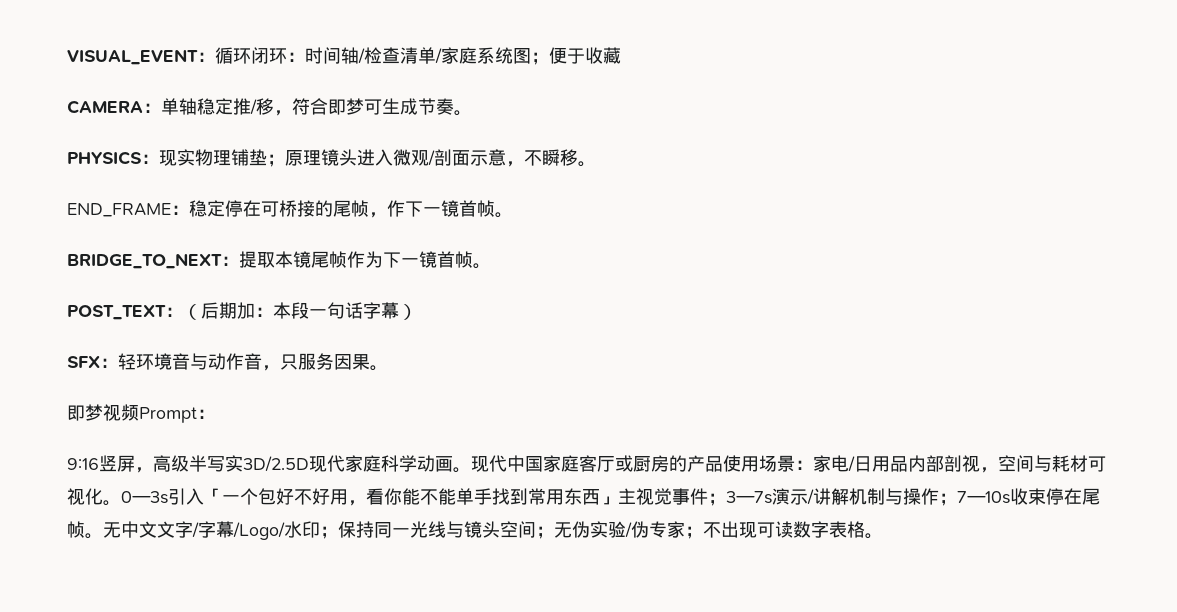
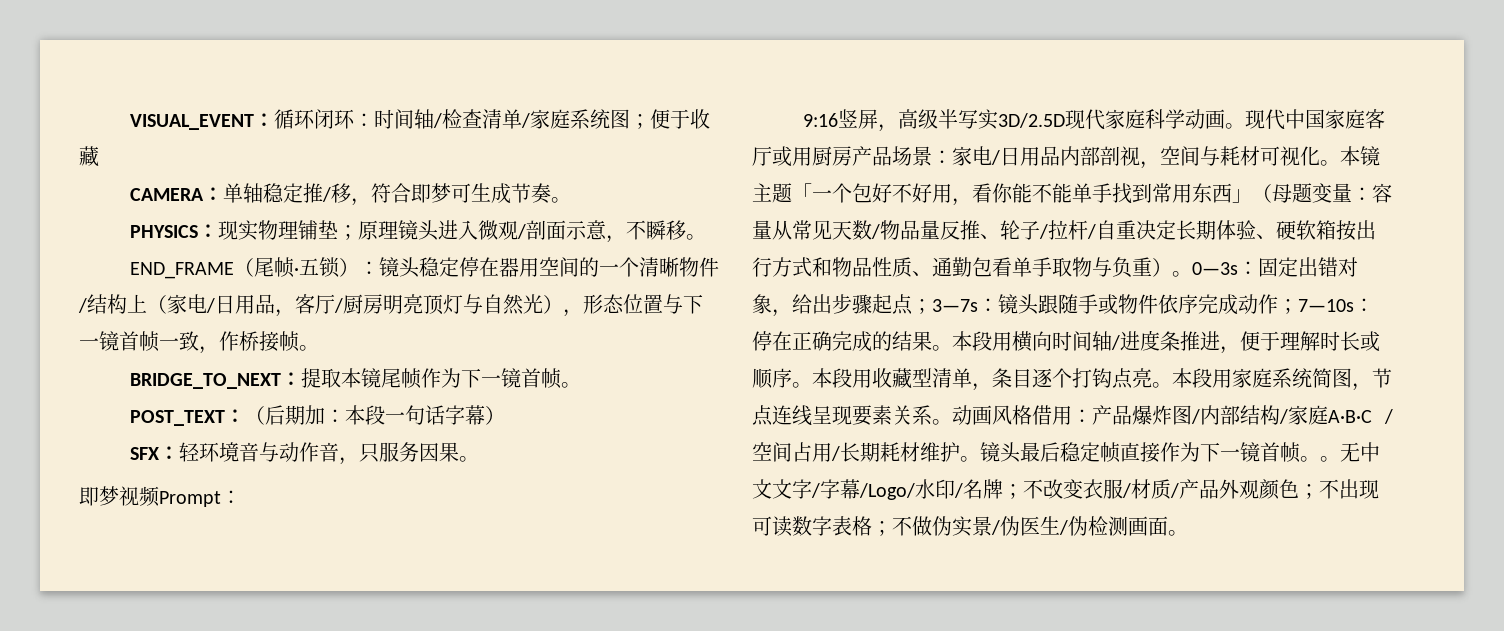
[171,200,477,218] ：稳定停在可桥接的尾帧，作下一镜首 -> [233,257,719,278] [78,294,703,317] [79,331,279,354] （尾帧·五锁）：镜头稳定停在器用空间的一个清晰物件/结构上（家电/日用品，客厅/厨房明亮顶灯与自然光），形态位置与下一镜首帧一致，作桥接
[633,455,759,472] 厨房的产品使用 -> [792,146,892,166] 用厨房产品
[121,488,204,505] 0—3s引入 -> [1340,146,1380,166] [752,183,792,203] 本镜主题
[618,488,1100,506] [67,521,85,538] 主视觉事件；3—7s演示/讲解机制与操作；7—10s收束停在尾帧 -> [1252,183,1392,203] [752,220,1376,241] [752,257,1358,278] [752,294,1374,317] [752,330,1380,354] [752,368,1392,391] [752,405,1393,426] [752,442,1320,463] （母题变量：容量从常见天数/物品量反推、轮子/拉杆/自重决定长期体验、硬软箱按出行方式和物品性质、通勤包看单手取物与负重）。0—3s：固定出错对象，给出步骤起点；3—7s：镜头跟随手或物件依序完成动作；7—10s：停在正确完成的结果。本段用横向时间轴/进度条推进，便于理解时长或顺序。本段用收藏型清单，条目逐个打钩点亮。本段用家庭系统简图，节点连线呈现要素关系。动画风格借用：产品爆炸图/内部结构/家庭A·B·C /空间占用/长期耗材维护。镜头最后稳定帧直接作为下一镜首帧。
[320,521,685,539] ；保持同一光线与镜头空间；无伪实验/伪专家 -> [954,479,1299,500] /名牌；不改变衣服/材质/产品外观颜色
(865, 529) none -> [872,516,1168,537] ；不做伪实景/伪医生/伪检测画面

